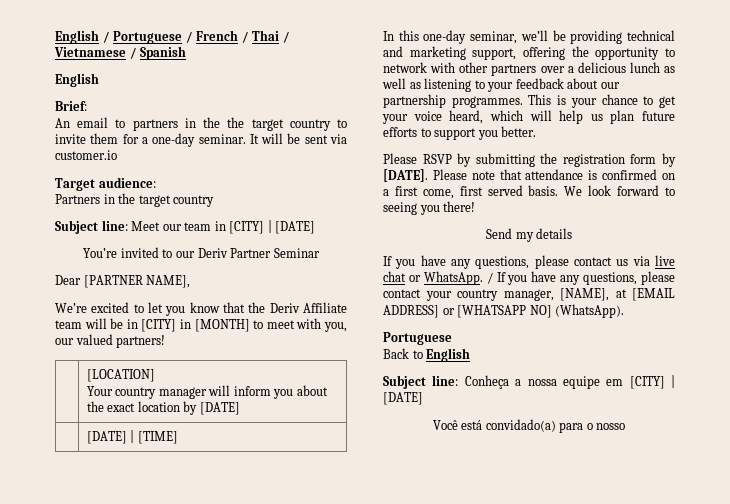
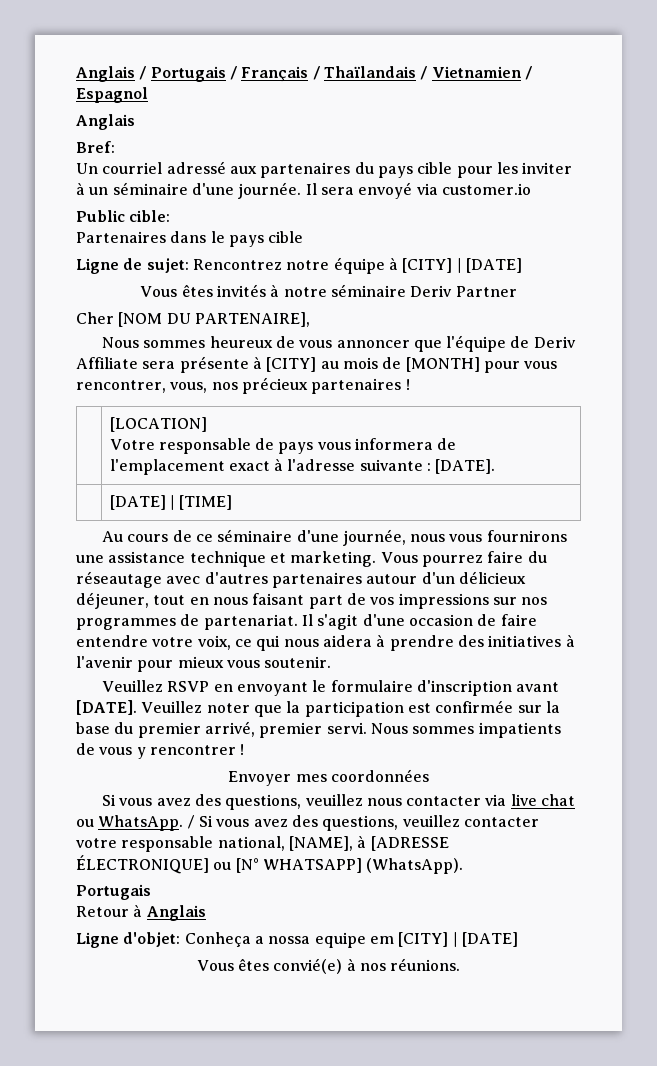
[55,30,290,44] [54,46,187,60] [55,73,99,87] [55,101,87,111] [55,117,348,131] [55,133,348,147] [55,150,117,160] [55,177,156,191] [55,193,215,207] [55,220,316,234] [83,247,320,258] [55,275,191,288] [55,302,348,316] [55,318,347,332] [55,334,166,348] [86,369,155,382] [86,385,328,399] [86,401,240,415] [86,430,178,444] [383,30,675,44] [383,46,675,60] [383,62,675,76] [382,78,620,92] [383,94,676,108] [382,110,675,124] [383,126,537,140] [383,153,676,167] [383,169,675,182] [383,185,675,199] [383,201,476,215] [485,228,573,242] [383,255,629,269] English / Portuguese / French / Thai / Vietnamese / Spanish // English // Brief: // An email to partners in the the target country to invite them for a one-day seminar. It will be sent via customer.io // Target audience: // Partners in the target country // Subject line: Meet our team in [CITY] | [DATE] // You’re invited to our Deriv Partner Seminar // Dear [PARTNER NAME], // We’re excited to let you know that the Deriv Affiliate team will be in [CITY] in [MONTH] to meet with you, our valued partners! // | [LOCATION] // Your country manager will inform you about the exact location by [DATE] // | [DATE] | [TIME] // In this one-day seminar, we’ll be providing technical and marketing support, offering the opportunity to network with other partners over a delicious lunch as well as listening to your feedback about our partnership programmes. This is your chance to get your voice heard, which will help us plan future efforts to support you better. // Please RSVP by submitting the registration form by [DATE]. Please note that attendance is confirmed on a first come, first served basis. We look forward to seeing you there! // Send my details // If you have any questions, please contact us -> [76,66,532,82] [76,87,148,103] [76,114,135,130] [76,141,115,153] [76,161,573,178] [76,182,531,199] [76,210,171,222] [76,231,304,247] [76,257,522,274] [140,284,517,297] [76,312,310,327] [101,335,576,352] [76,356,558,373] [76,377,410,394] [109,417,207,432] [109,438,457,454] [109,458,496,475] [109,495,233,510] [101,529,567,546] [76,551,547,567] [76,571,526,588] [76,592,548,609] [76,614,537,630] [76,634,575,651] [76,656,332,672] [101,680,560,696] [76,700,560,717] [76,721,561,738] [76,743,245,759] [228,769,429,786] [101,794,482,810] Anglais / Portugais / Français / Thaïlandais / Vietnamien / Espagnol // Anglais // Bref: // Un courriel adressé aux partenaires du pays cible pour les inviter à un séminaire d'une journée. Il sera envoyé via customer.io // Public cible: // Partenaires dans le pays cible // Ligne de sujet: Rencontrez notre équipe à [CITY] | [DATE] // Vous êtes invités à notre séminaire Deriv Partner // Cher [NOM DU PARTENAIRE], // Nous sommes heureux de vous annoncer que l'équipe de Deriv Affiliate sera présente à [CITY] au mois de [MONTH] pour vous rencontrer, vous, nos précieux partenaires ! // | [LOCATION] // Votre responsable de pays vous informera de l'emplacement exact à l'adresse suivante : [DATE]. // | [DATE] | [TIME] // Au cours de ce séminaire d'une journée, nous vous fournirons une assistance technique et marketing. Vous pourrez faire du réseautage avec d'autres partenaires autour d'un délicieux déjeuner, tout en nous faisant part de vos impressions sur nos programmes de partenariat. Il s'agit d'une occasion de faire entendre votre voix, ce qui nous aidera à prendre des initiatives à l'avenir pour mieux vous soutenir. // Veuillez RSVP en envoyant le formulaire d'inscription avant [DATE]. Veuillez noter que la participation est confirmée sur la base du premier arrivé, premier servi. Nous sommes impatients de vous y rencontrer ! // Envoyer mes coordonnées // Si vous avez des questions, veuillez nous contacter
[408,275,421,282] or -> [76,819,94,827] ou
[496,271,675,285] [383,288,675,301] [383,304,625,318] [383,332,452,345] [383,348,471,362] [383,375,459,389] If you have any questions, please contact your country manager, [NAME], at [EMAIL ADDRESS] or [WHATSAPP NO] (WhatsApp). // Portuguese // Back to English // Subject line: -> [198,815,539,831] [76,835,449,852] [76,855,464,874] [76,884,151,900] [76,904,206,921] [76,932,181,948] Si vous avez des questions, veuillez contacter votre responsable national, [NAME], à [ADRESSE ÉLECTRONIQUE] ou [N° WHATSAPP] (WhatsApp). // Portugais // Retour à Anglais // Ligne d'objet:
[432,419,626,433] Você está convidado(a) para o nosso -> [196,958,461,974] Vous êtes convié(e) à nos réunions.

